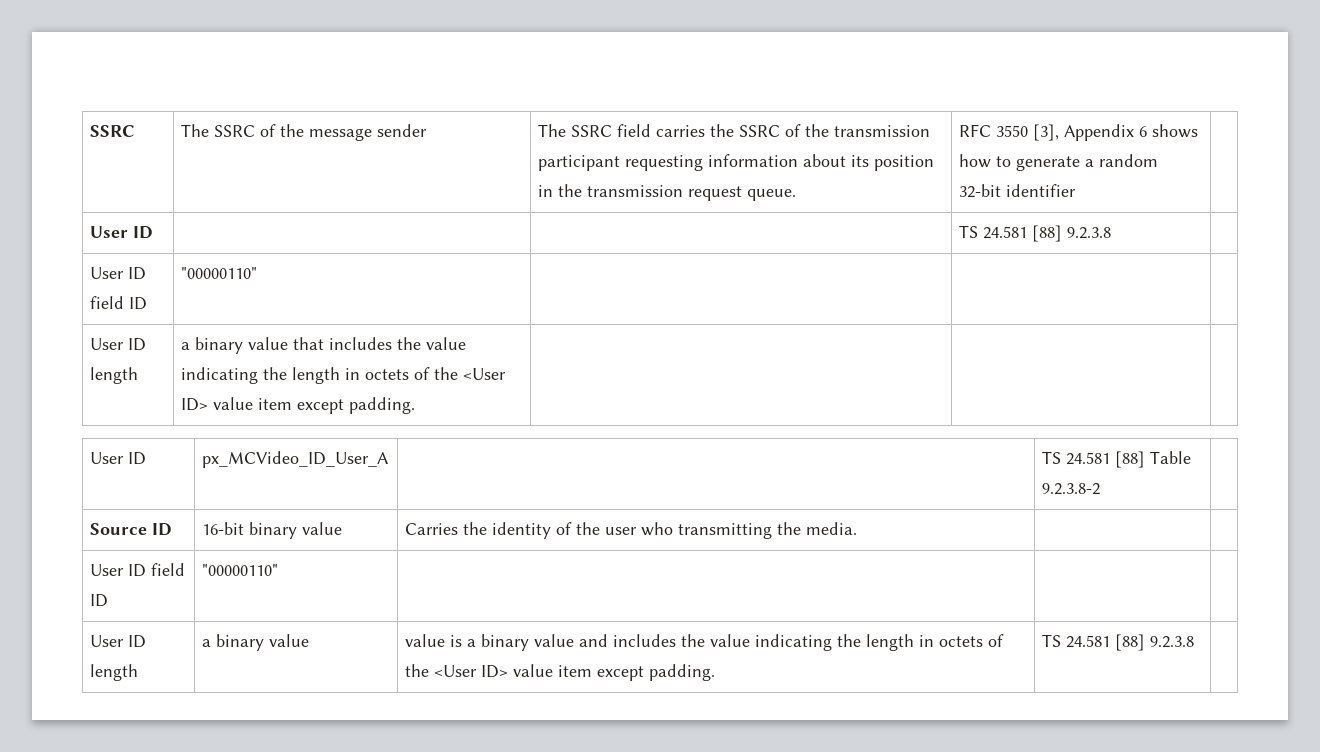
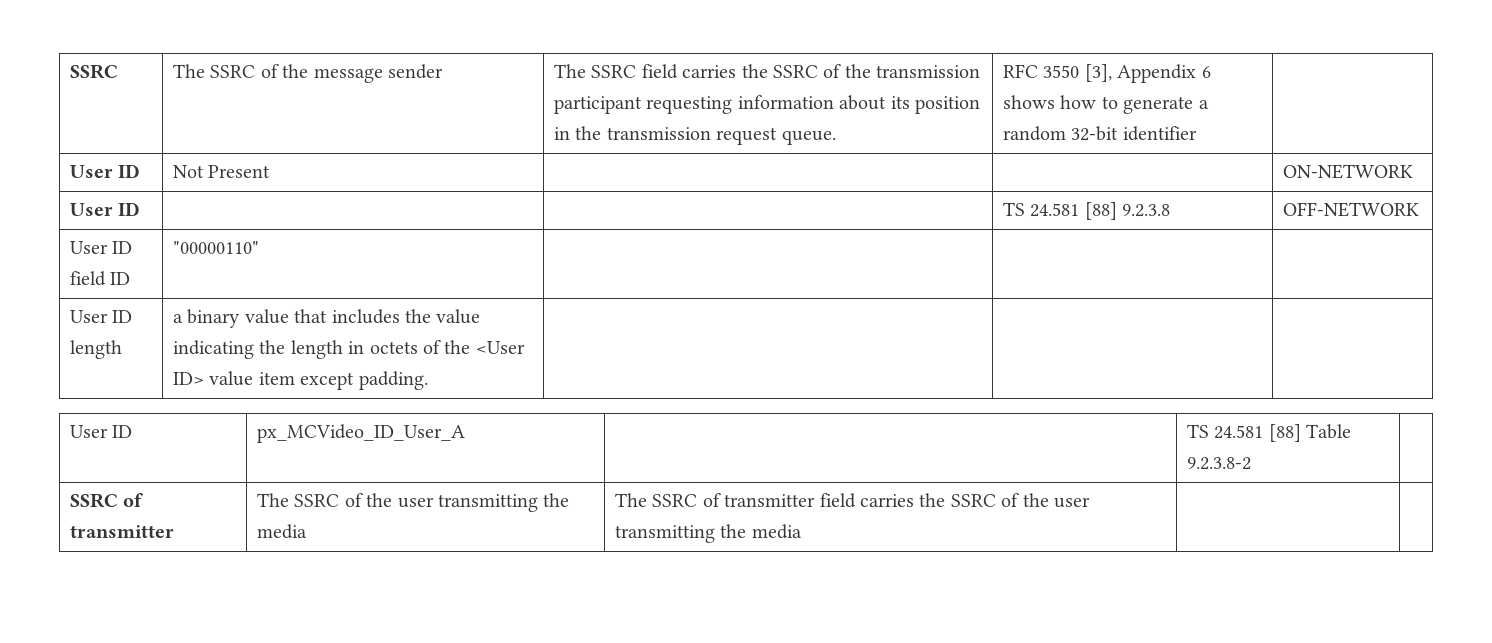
(1077, 190) none -> [70,164,141,178] [173,165,271,178] [1283,164,1414,179] // User ID | Not Present | | | ON-NETWORK
(1112, 233) none -> [1283,202,1420,217] OFF-NETWORK
[90,523,173,536] [202,522,343,539] [405,522,858,539] [90,563,186,577] [90,594,109,607] [202,564,279,576] [90,635,147,648] [90,664,139,681] [202,634,310,651] [405,634,1005,651] [405,664,716,681] [1042,634,1195,651] Source ID | 16-bit binary value | Carries the identity of the user who transmitting the media. | | // User ID field ID | "00000110" | | | // User ID length | a binary value | value is a binary value and includes the value indicating the length in octets of the <User ID> value item except padding. | TS 24.581 [88] 9.2.3.8 -> [70,493,144,508] [70,525,175,538] [257,493,570,512] [257,524,308,539] [615,493,1091,508] [615,524,802,543] SSRC of transmitter | The SSRC of the user transmitting the media | The SSRC of transmitter field carries the SSRC of the user transmitting the media |

